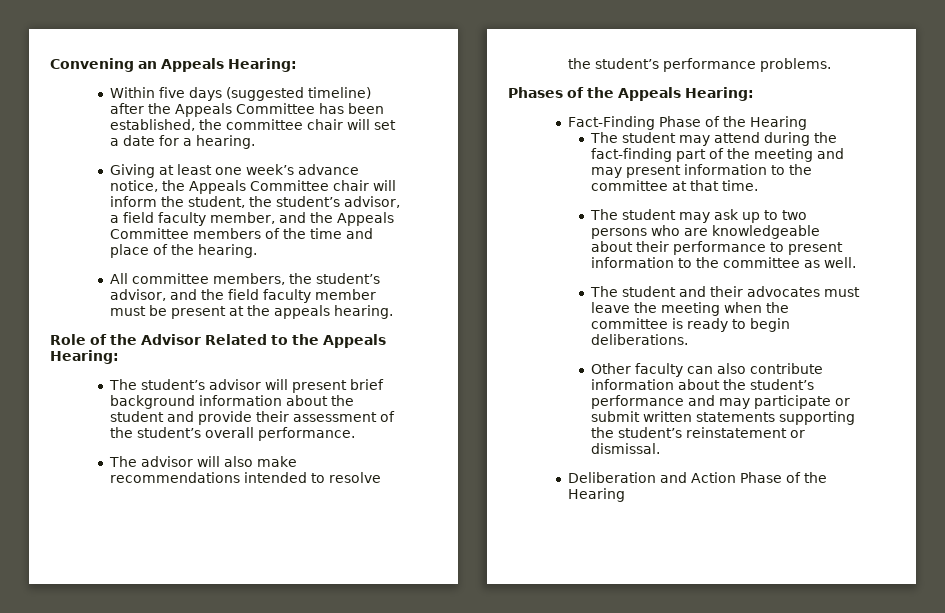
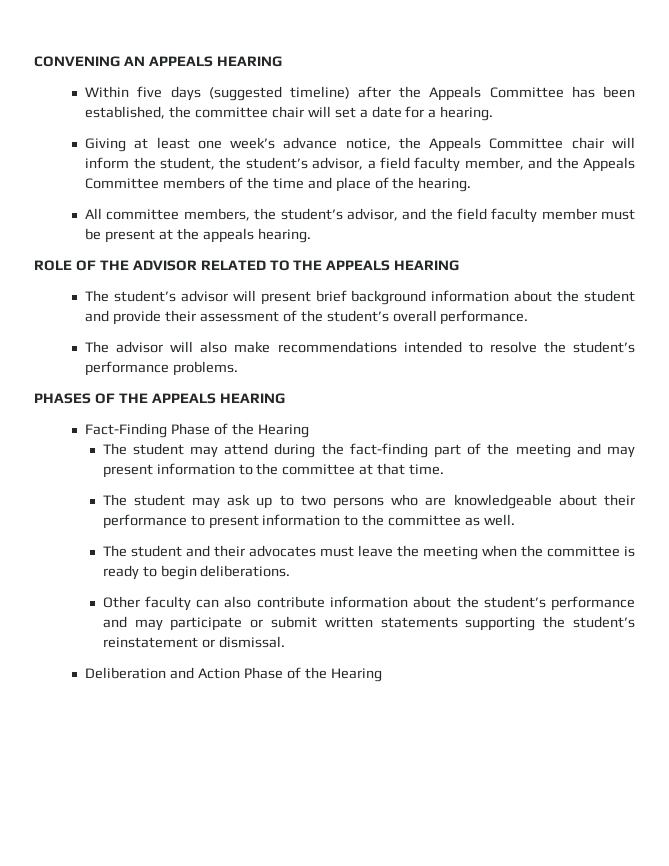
[50,58,297,72] Convening an Appeals Hearing: -> [34,56,282,67] CONVENING AN APPEALS HEARING
[50,334,386,348] [50,350,119,364] Role of the Advisor Related to the Appeals Hearing: -> [34,260,460,271] ROLE OF THE ADVISOR RELATED TO THE APPEALS HEARING
[508,87,754,101] Phases of the Appeals Hearing: -> [34,393,285,404] PHASES OF THE APPEALS HEARING

